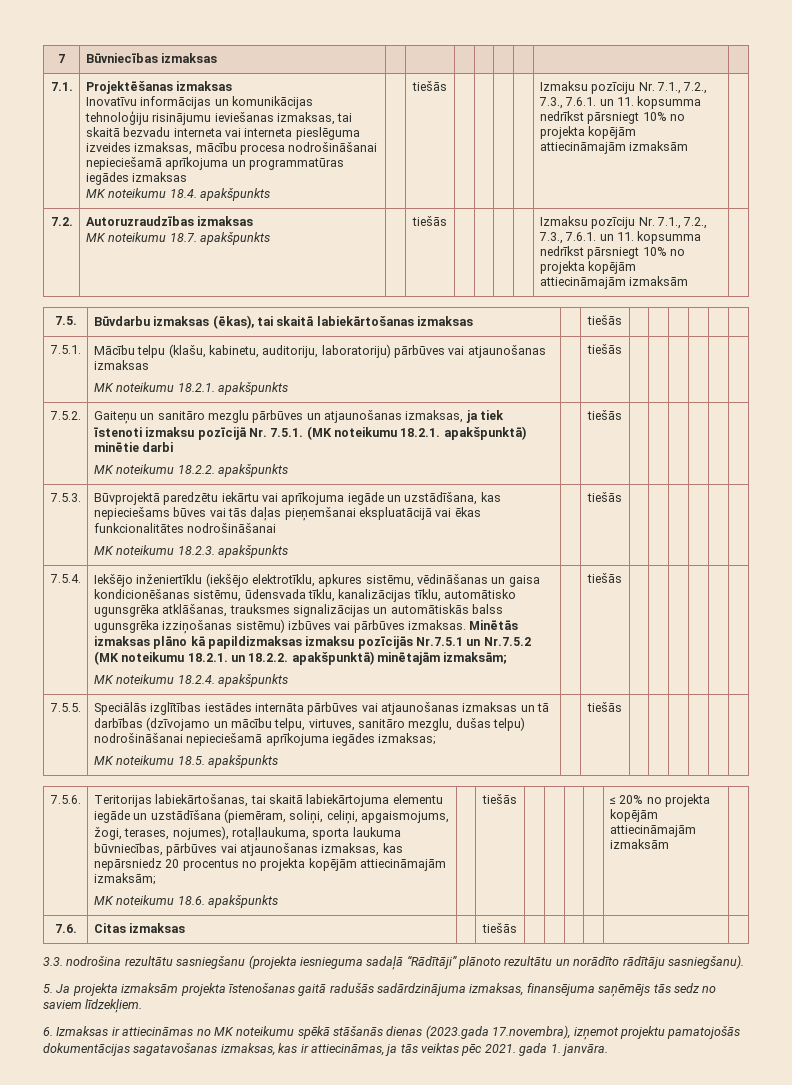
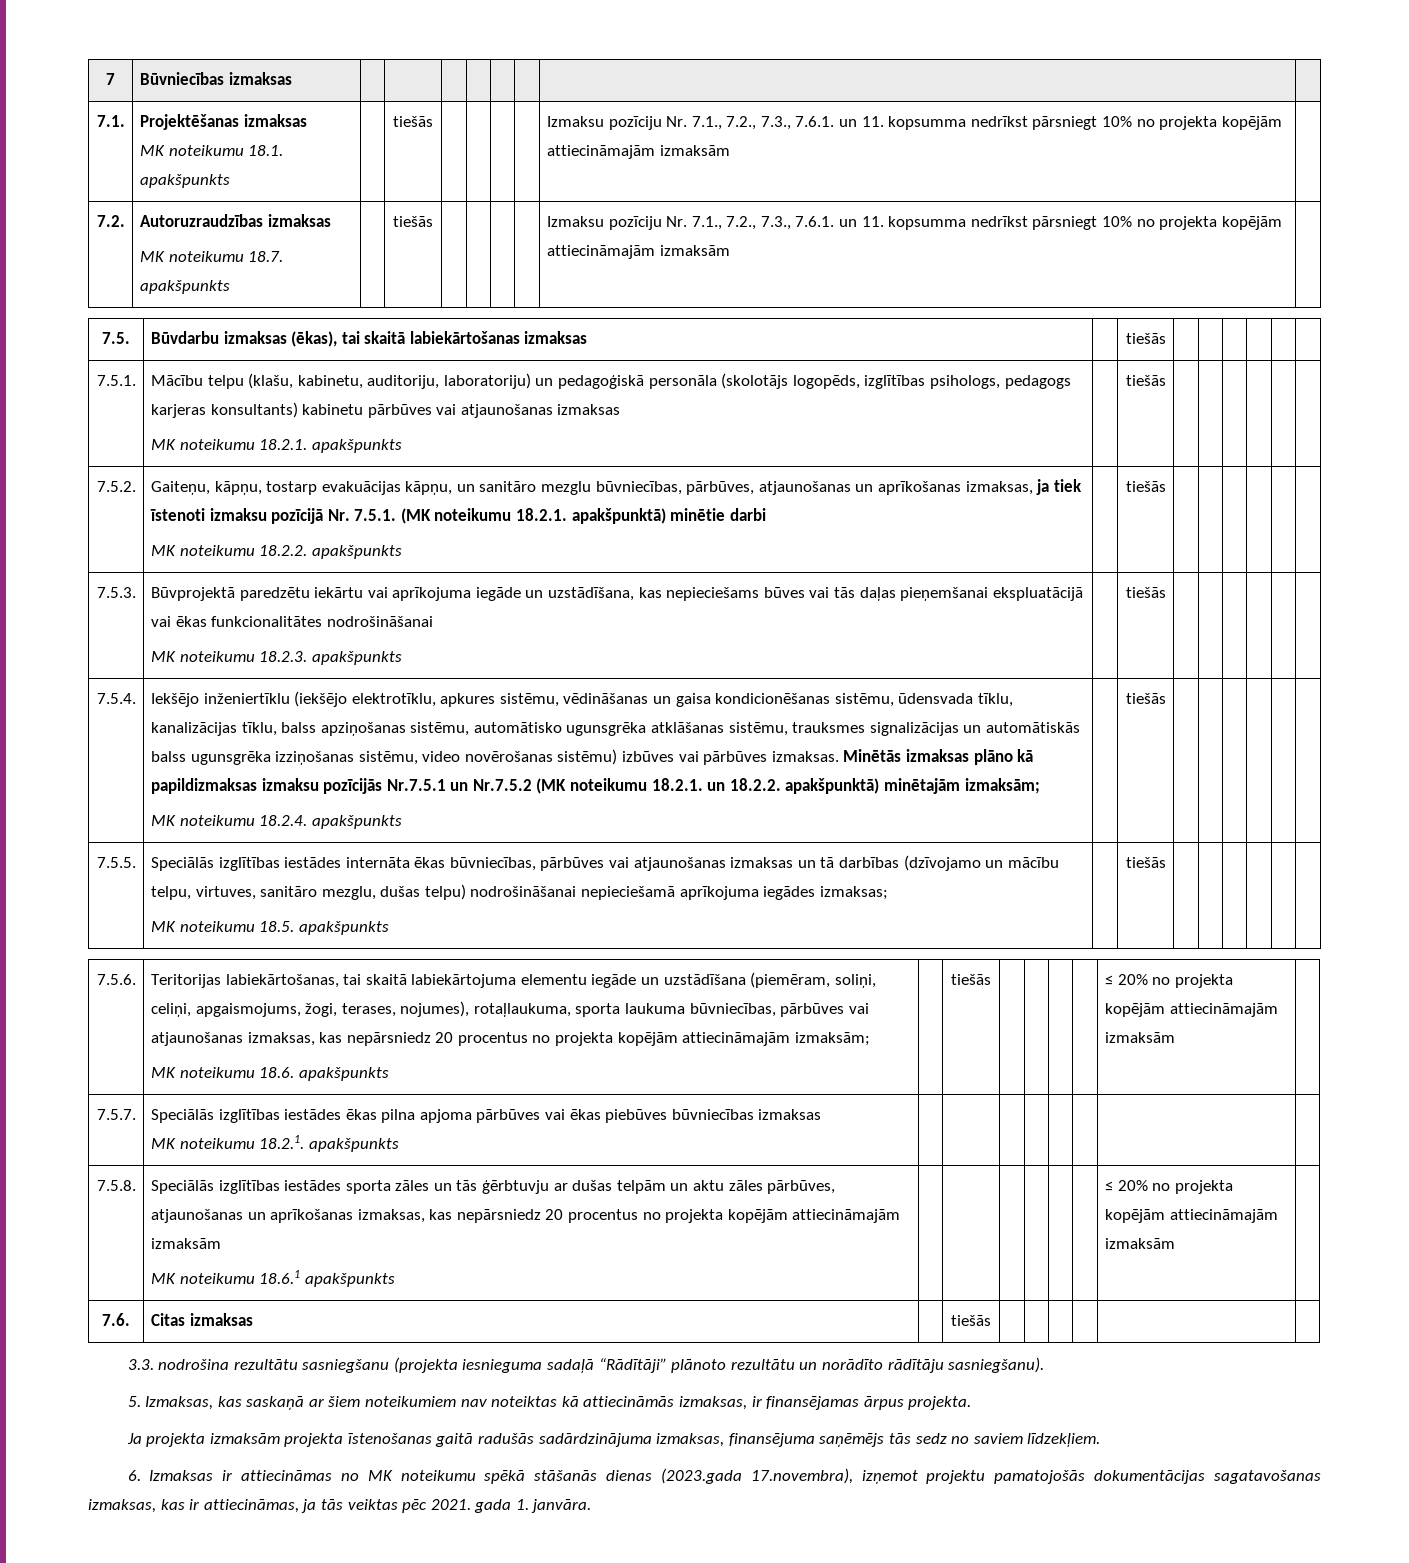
[85,96,313,109] [84,111,353,125] [85,127,360,140] [85,142,378,155] [85,157,344,170] [85,172,188,185] [85,188,197,198] // Inovatīvu informācijas un komunikācijas tehnoloģiju risinājumu ieviešanas izmaksas, tai skaitā bezvadu interneta vai interneta pieslēguma izveides izmaksas, mācību procesa nodrošināšanai nepieciešamā aprīkojuma un programmatūras iegādes izmaksas // MK noteikumu 18.4. -> [139,145,284,156] // MK noteikumu 18.1.
(391, 351) none -> [535,373,1071,389] [150,402,364,418] un pedagoģiskā personāla (skolotājs logopēds, izglītības psihologs, pedagogs karjeras konsultants) kabinetu
[93,410,403,424] Gaiteņu un sanitāro mezglu pārbūves un atjaunošanas -> [150,481,962,495] Gaiteņu, kāpņu, tostarp evakuācijas kāpņu, un sanitāro mezglu būvniecības, pārbūves, atjaunošanas un aprīkošanas
[444,589,517,599] [93,604,228,617] automātisko ugunsgrēka atklāšanas, -> [281,722,788,736] balss apziņošanas sistēmu, automātisko ugunsgrēka atklāšanas sistēmu,
(233, 627) none -> [358,751,553,765] sistēmu, video novērošanas
(304, 707) none -> [414,857,536,871] ēkas būvniecības,
(669, 844) none -> [96,1109,136,1120] [150,1109,822,1123] [150,1135,399,1152] [96,1180,136,1191] [150,1180,836,1194] [150,1209,901,1223] [150,1238,221,1249] [150,1270,395,1287] [1104,1180,1233,1194] [1104,1209,1278,1223] [1104,1238,1175,1249] // 7.5.7. | Speciālās izglītības iestādes ēkas pilna apjoma pārbūves vai ēkas piebūves būvniecības izmaksas // MK noteikumu 18.2.1. apakšpunkts | | | | | | | | // 7.5.8. | Speciālās izglītības iestādes sporta zāles un tās ģērbtuvju ar dušas telpām un aktu zāles pārbūves, atjaunošanas un aprīkošanas izmaksas, kas nepārsniedz 20 procentus no projekta kopējām attiecināmajām izmaksām // MK noteikumu 18.6.1 apakšpunkts | | | | | | | ≤ 20% no projekta kopējām attiecināmajām izmaksām |
(53, 988) none -> [145,1396,972,1410] Izmaksas, kas saskaņā ar šiem noteikumiem nav noteiktas kā attiecināmās izmaksas, ir finansējamas ārpus projekta. //

